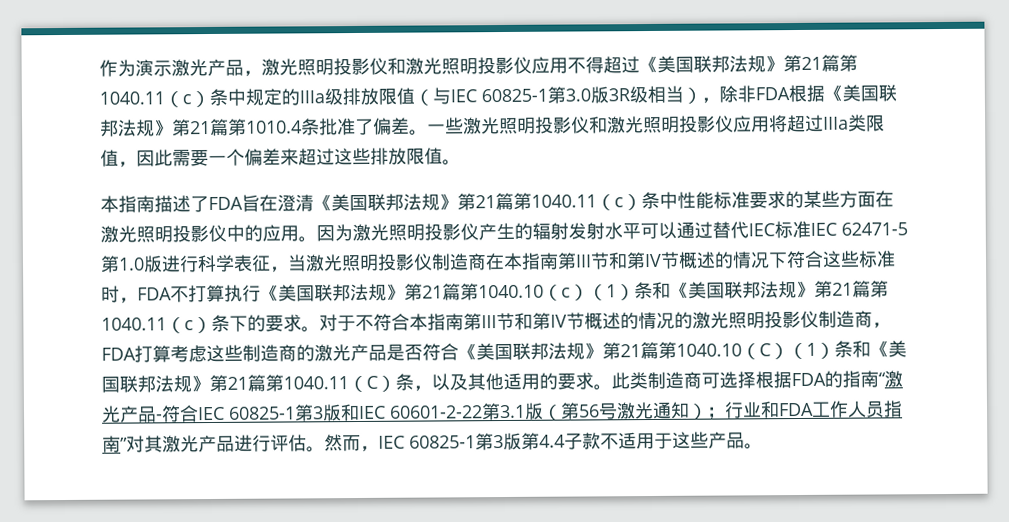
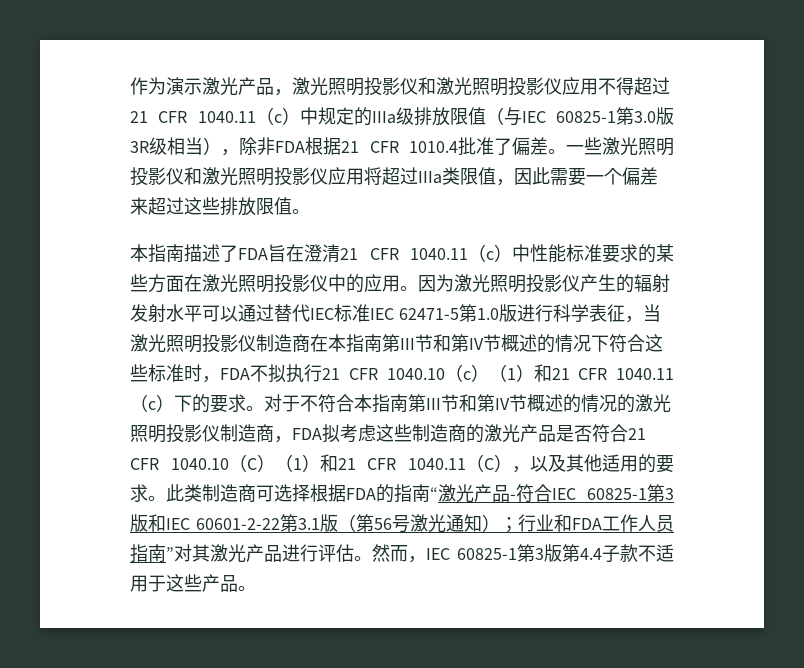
[639,54,858,74] [99,88,228,108] 《美国联邦法规》第21篇第1040.11（c）条 -> [130,107,300,125] 21 CFR 1040.11（c）
[824,84,897,102] [100,118,320,137] 《美国联邦法规》第21篇第1010.4条 -> [341,141,458,153] 21 CFR 1010.4
[313,191,660,212] 《美国联邦法规》第21篇第1040.11（c）条 -> [340,244,512,262] 21 CFR 1040.11（c）
[188,283,479,303] 打算执行《美国联邦法规》第21篇第 -> [268,364,378,383] 拟执行21 CFR
[634,280,889,300] [101,314,230,334] 条和《美国联邦法规》第21篇第1040.11（c）条 -> [533,364,674,382] [130,394,174,412] 和21 CFR 1040.11（c）
[134,345,171,363] 打算 -> [322,424,340,443] 拟
[458,341,677,361] 《美国联邦法规》第21篇第 -> [628,428,646,440] [130,458,159,470] 21 CFR
[834,340,907,358] [101,374,284,393] 条和《美国联邦法规》第21篇第 -> [319,454,397,472] 和21 CFR
[395,373,414,391] 条 -> (512, 463) none

